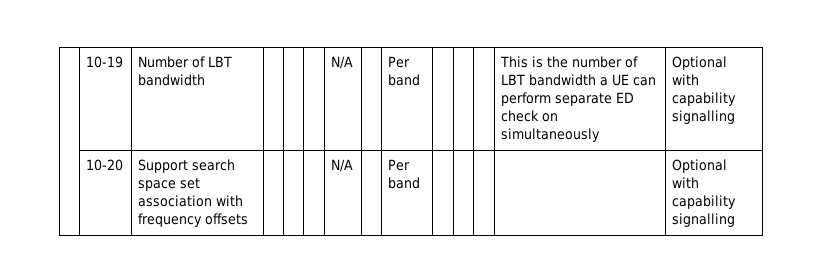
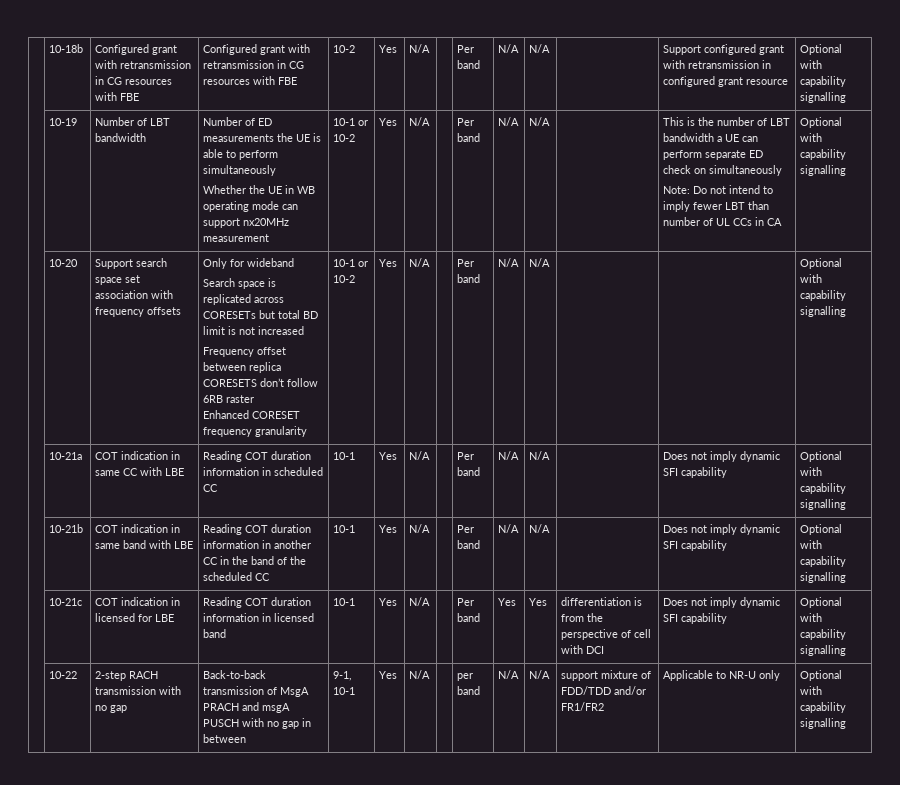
(85, 62) none -> [49,44,84,53] [95,44,178,55] [95,60,192,69] [95,76,173,85] [95,92,140,101] [203,44,311,55] [203,60,305,69] [203,76,298,85] [333,45,356,53] [379,45,398,53] [409,44,431,53] [457,45,475,53] [457,60,481,69] [498,44,520,53] [529,44,551,53] [663,44,785,55] [663,60,772,69] [663,76,789,87] [800,44,843,55] [800,60,823,69] [800,76,847,87] [800,92,847,103] | 10-18b | Configured grant with retransmission in CG resources with FBE | Configured grant with retransmission in CG resources with FBE | 10-2 | Yes | N/A | | Per band | N/A | N/A | | Support configured grant with retransmission in configured grant resource | Optional with capability signalling //
[330,56,353,69] [387,56,410,68] [387,74,420,86] | | | N/A | | Per band | | -> [203,117,273,126] [203,133,322,142] [203,149,279,160] [203,165,277,176] [203,185,316,194] [203,201,299,212] [203,218,290,228] [203,234,270,242] [333,118,369,126] [333,134,356,142] [379,118,398,126] [409,117,431,126] [457,118,475,126] [457,133,481,142] [498,117,520,126] [529,117,551,126] Number of ED measurements the UE is able to perform simultaneously // Whether the UE in WB operating mode can support nx20MHz measurement | 10-1 or 10-2 | Yes | N/A | | Per band | N/A | N/A
(600, 135) none -> [663,185,774,194] [663,201,770,212] [663,217,783,226] // Note: Do not intend to imply fewer LBT than number of UL CCs in CA
[330,159,353,172] [387,159,410,171] [387,177,420,189] [671,159,727,173] [671,177,699,188] [671,195,736,209] [671,213,735,227] | | | N/A | | Per band | | | | | Optional with capability signalling -> [203,258,295,269] [203,278,277,289] [203,294,285,305] [203,310,319,319] [203,326,305,335] [203,347,287,357] [203,362,282,373] [203,378,319,387] [203,395,255,403] [203,410,301,419] [203,426,308,437] [333,259,369,267] [333,275,356,283] [379,259,398,267] [409,258,431,267] [457,259,475,267] [457,274,481,283] [498,258,520,267] [529,258,551,267] [800,258,843,269] [800,274,823,283] [800,290,847,301] [800,306,847,317] [49,452,83,460] [95,451,181,460] [95,467,185,476] [203,451,312,462] [203,467,324,476] [203,484,219,492] [333,452,356,460] [379,452,398,460] [409,451,431,460] [457,452,475,460] [457,467,481,476] [498,451,520,460] [529,451,551,460] [663,451,781,462] [663,467,728,478] [800,451,843,462] [800,467,823,476] [800,483,847,494] [800,499,847,510] [49,524,84,533] [95,524,181,533] [95,540,194,549] [203,524,312,535] [203,540,312,549] [203,556,307,565] [203,572,271,581] [333,525,356,533] [379,525,398,533] [409,524,431,533] [457,525,475,533] [457,540,481,549] [498,524,520,533] [529,524,551,533] [663,524,781,535] [663,540,728,551] [800,524,843,535] [800,540,823,549] [800,556,847,567] [800,572,847,583] [49,598,83,606] [95,597,181,606] [95,613,175,622] [203,597,312,608] [203,613,315,622] [203,629,227,638] [333,598,356,606] [379,598,398,606] [409,597,431,606] [457,598,475,606] [457,613,481,622] [498,598,517,606] [529,598,548,606] [561,597,643,606] [561,613,604,622] [561,629,652,640] [561,645,605,654] [663,597,781,608] [663,613,728,624] [800,597,843,608] [800,613,823,622] [800,629,847,640] [800,645,847,656] [49,671,78,679] [95,671,159,681] [95,686,182,695] [95,705,128,713] [203,670,267,679] [203,686,310,697] [203,702,291,713] [203,718,312,729] [203,734,247,743] [333,671,353,681] [333,687,356,695] [379,671,398,679] [409,670,431,679] [457,673,474,681] [457,686,481,695] [498,670,520,679] [529,670,551,679] [561,670,652,681] [561,686,647,695] [561,702,605,711] [663,670,781,681] [800,670,843,681] [800,686,823,695] [800,702,847,713] [800,718,847,729] Only for wideband // Search space is replicated across CORESETs but total BD limit is not increased // Frequency offset between replica CORESETS don’t follow 6RB raster // Enhanced CORESET frequency granularity | 10-1 or 10-2 | Yes | N/A | | Per band | N/A | N/A | | | Optional with capability signalling // | 10-21a | COT indication in same CC with LBE | Reading COT duration information in scheduled CC | 10-1 | Yes | N/A | | Per band | N/A | N/A | | Does not imply dynamic SFI capability | Optional with capability signalling // | 10-21b | COT indication in same band with LBE | Reading COT duration information in another CC in the band of the scheduled CC | 10-1 | Yes | N/A | | Per band | N/A | N/A | | Does not imply dynamic SFI capability | Optional with capability signalling // | 10-21c | COT indication in licensed for LBE | Reading COT duration information in licensed band | 10-1 | Yes | N/A | | Per band | Yes | Yes | differentiation is from the perspective of cell with DCI | Does not imply dynamic SFI capability | Optional with capability signalling // | 10-22 | 2-step RACH transmission with no gap | Back-to-back transmission of MsgA PRACH and msgA PUSCH with no gap in between | 9-1, 10-1 | Yes | N/A | | per band | N/A | N/A | support mixture of FDD/TDD and/or FR1/FR2 | Applicable to NR-U only | Optional with capability signalling

